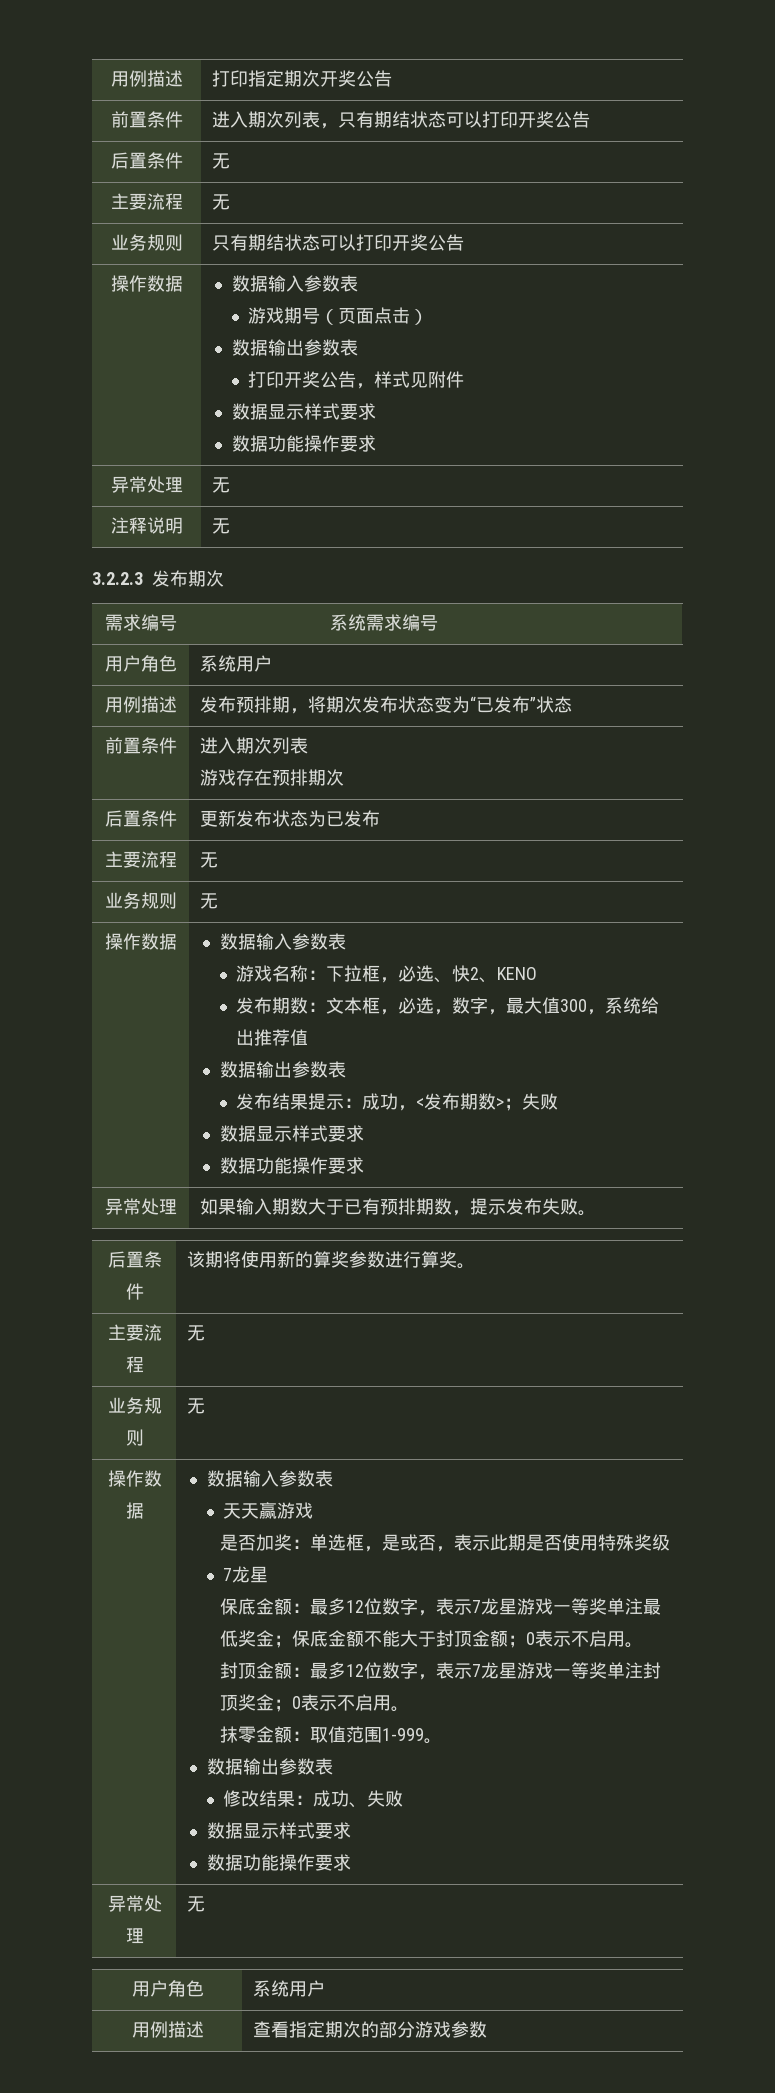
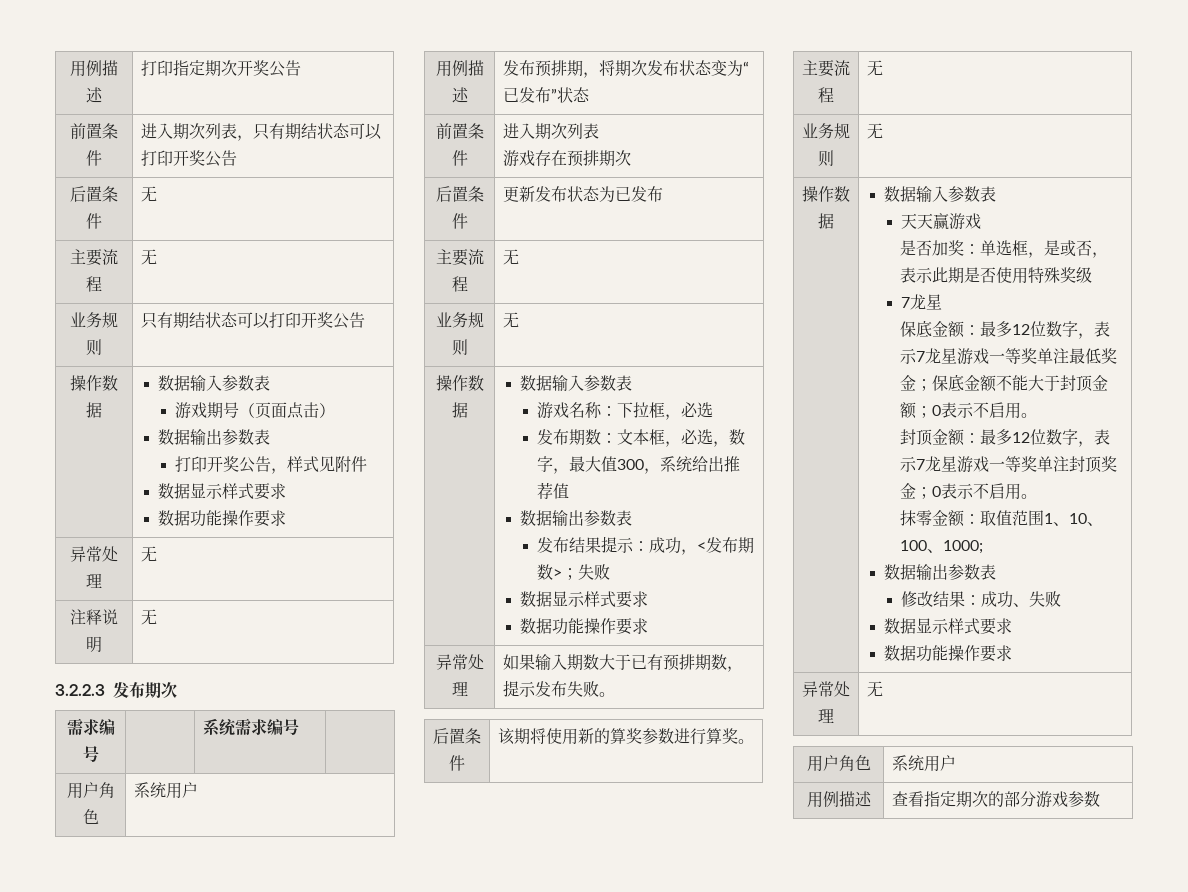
[434,965,538,983] 、快2、KENO -> (714, 410) none
[382,1728,443,1744] 1-999。 -> [1044,513,1104,526] [900,540,984,554] 1、10、100、1000;

